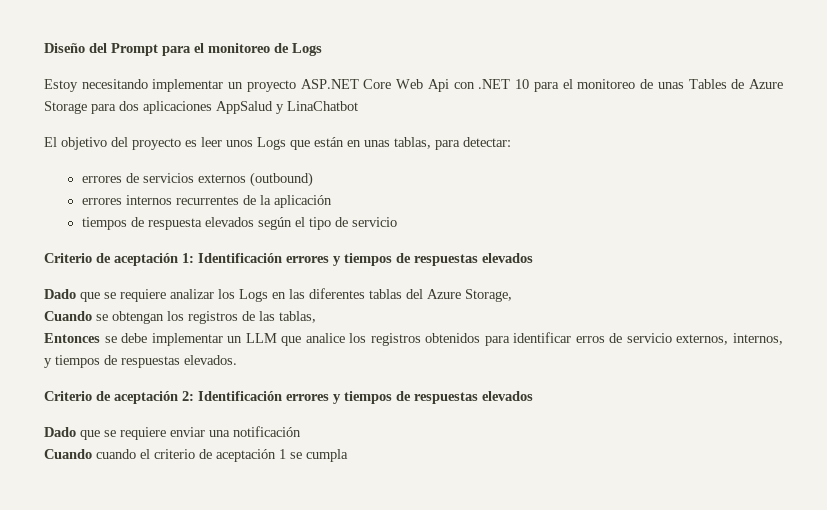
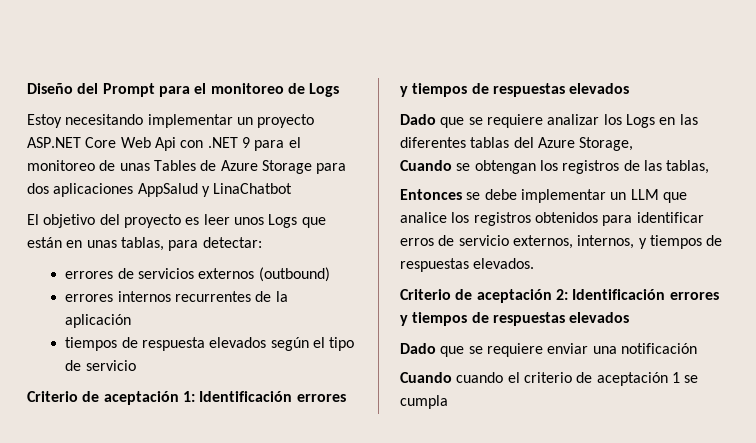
[515,79,530,89] 10 -> [241,137,250,148] 9

